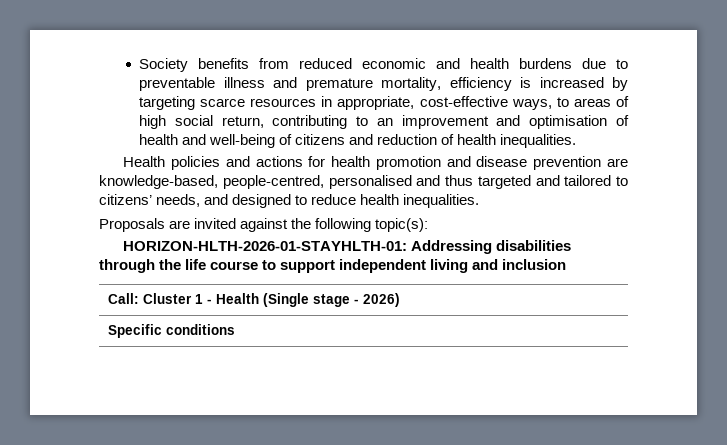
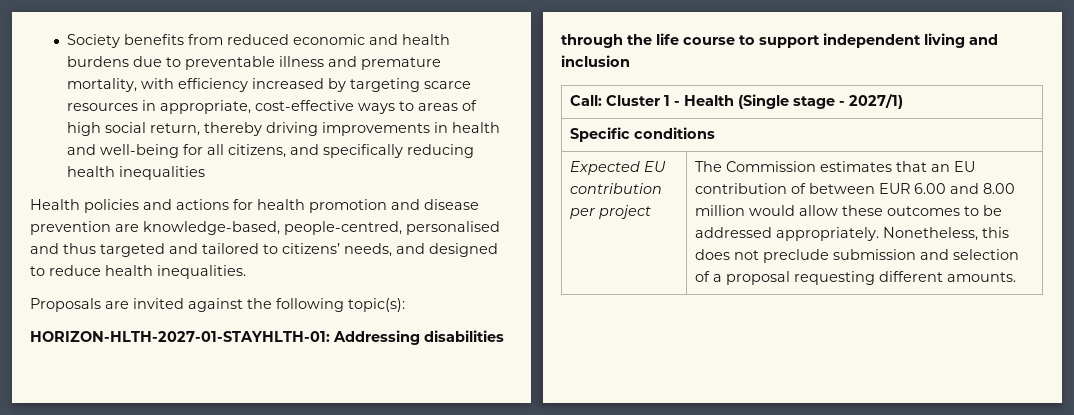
[449,77,532,91] efficiency is -> [140,78,248,92] with efficiency
[511,99,552,110] ways, -> [357,103,395,114] ways
[272,115,630,129] [139,134,577,148] contributing to an improvement and optimisation of health and well-being of citizens and reduction of health inequalities. -> [203,122,500,136] [66,144,474,158] [66,166,205,180] thereby driving improvements in health and well-being for all citizens, and specifically reducing health inequalities
[123,241,408,251] HORIZON-HLTH-2026-01-STAYHLTH-01: -> [30,331,330,342] HORIZON-HLTH-2027-01-STAYHLTH-01:
[363,293,401,307] 2026) -> [848,94,903,109] 2027/1)
(236, 329) none -> [569,161,666,175] [569,183,662,194] [569,205,651,219] [694,161,975,172] [694,183,1015,194] [694,205,1002,216] [694,227,1009,241] [694,249,1019,263] [694,271,1016,285] // Expected EU contribution per project | The Commission estimates that an EU contribution of between EUR 6.00 and 8.00 million would allow these outcomes to be addressed appropriately. Nonetheless, this does not preclude submission and selection of a proposal requesting different amounts.

